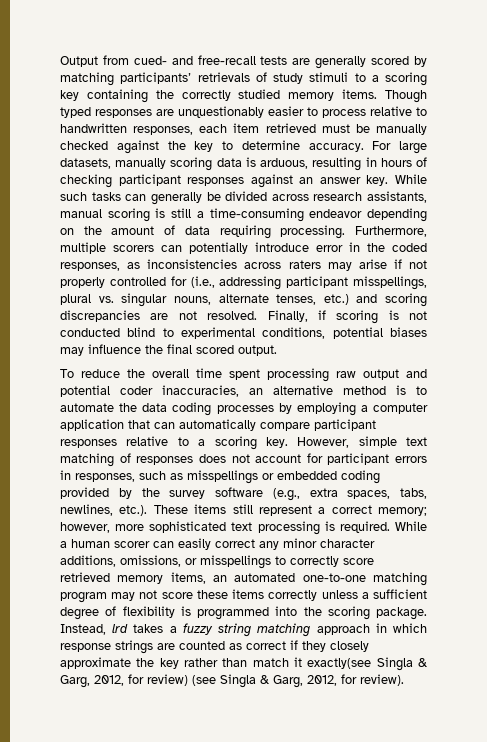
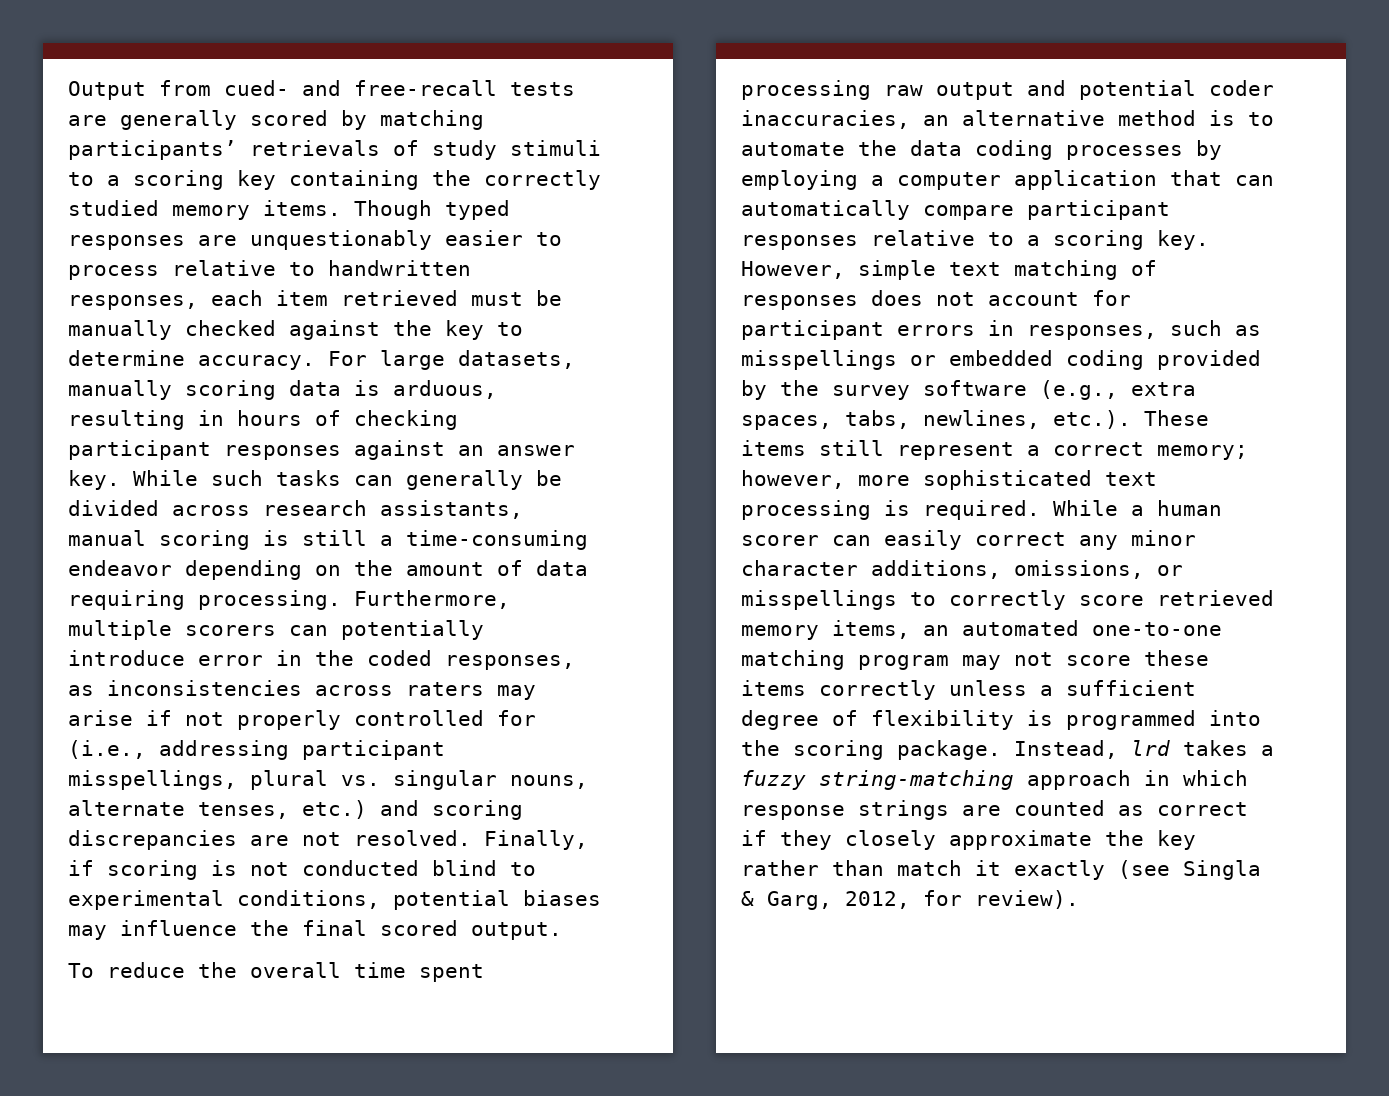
[218,623,311,637] string matching -> [819,770,1014,790] string-matching
[307,657,428,671] [60,674,188,688] exactly(see Singla & Garg, 2012, for review) -> [1014,860,1105,880] exactly

